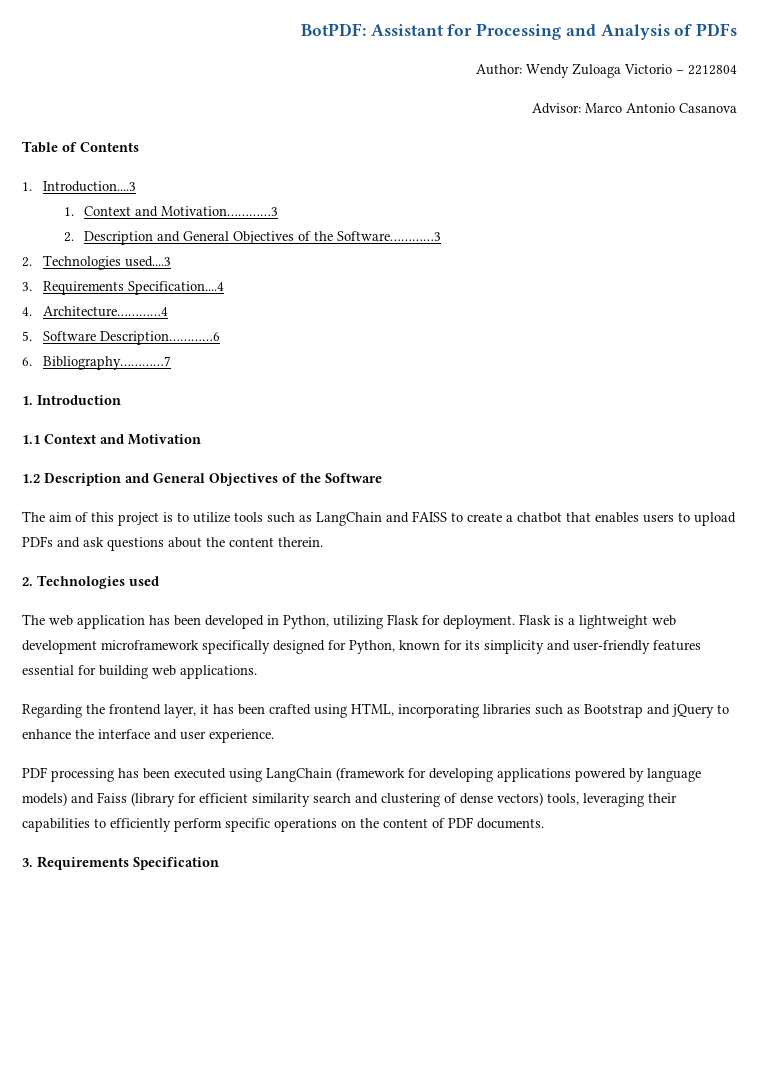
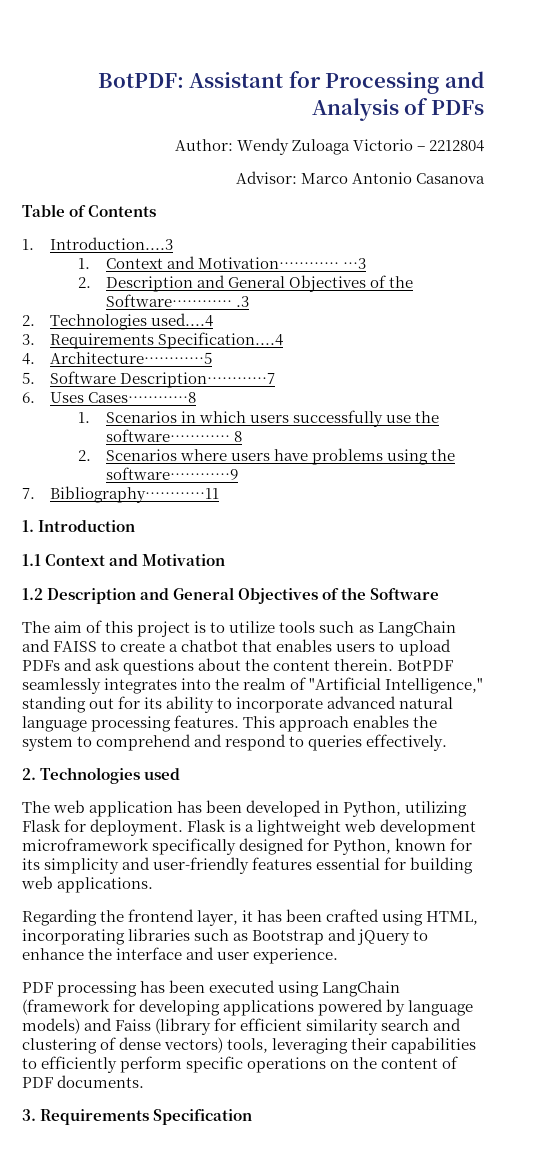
[161,206,279,216] Motivation…………3 -> [198,257,367,269] Motivation………… …3
[337,231,442,241] [22,255,171,270] Software…………3 // 2. Technologies used....3 -> [106,294,250,307] [22,313,214,330] Software………… .3 // 2. Technologies used....4
[42,306,168,317] Architecture…………4 -> [50,352,213,364] Architecture…………5
[99,331,220,345] Description…………6 -> [120,372,276,388] Description…………7
[42,356,171,370] Bibliography…………7 -> [50,392,197,403] [78,410,440,427] [106,429,243,442] [78,448,456,465] [106,467,239,480] [22,486,220,503] Uses Cases…………8 // 1. Scenarios in which users successfully use the software………… 8 // 2. Scenarios where users have problems using the software…………9 // 7. Bibliography…………11
(323, 542) none -> [397,660,454,671] [22,677,484,694] [22,696,454,713] [22,715,438,732] [22,734,448,751] BotPDF seamlessly integrates into the realm of "Artificial Intelligence," standing out for its ability to incorporate advanced natural language processing features. This approach enables the system to comprehend and respond to queries effectively.

